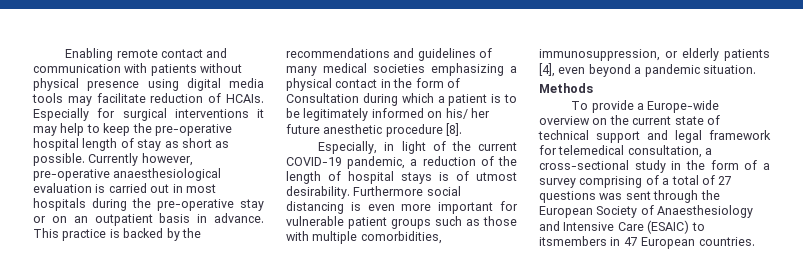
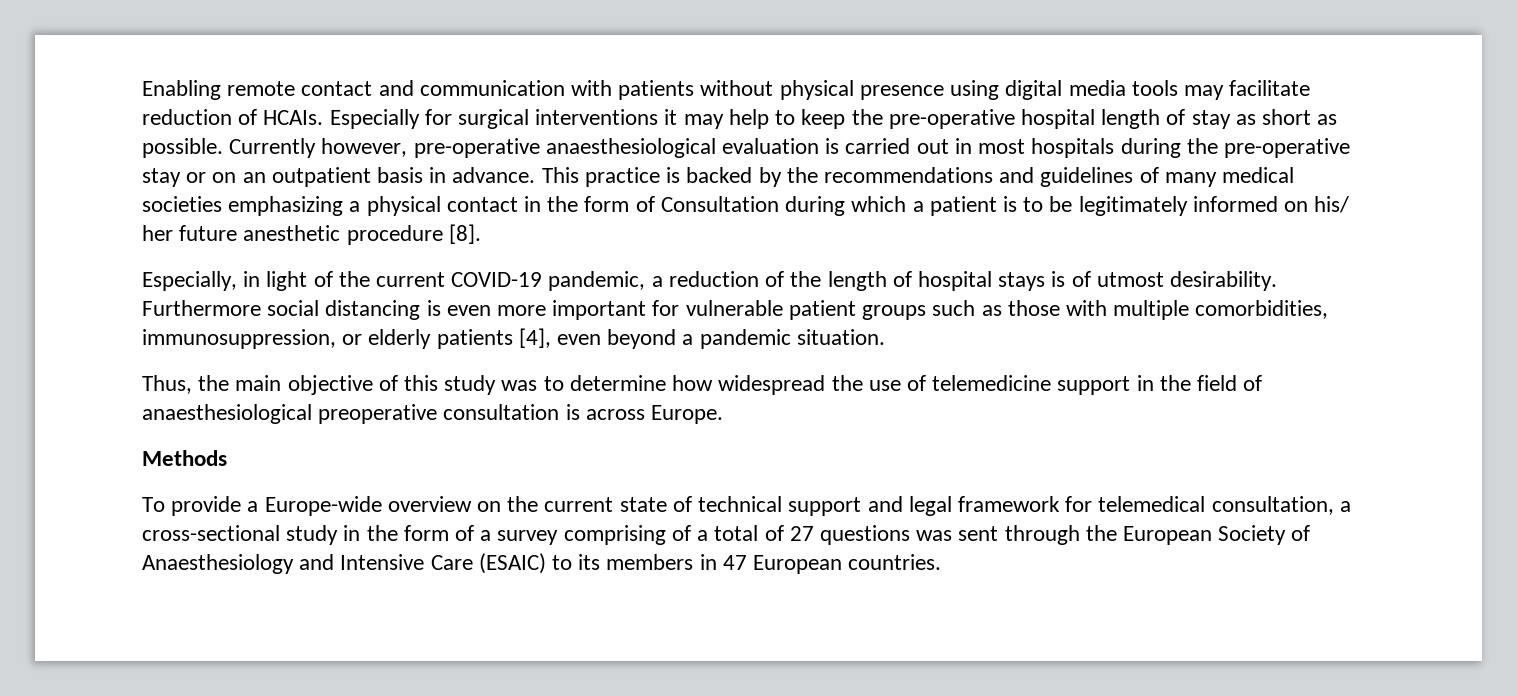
(756, 69) none -> [142,375,1263,395] [142,404,724,424] // Thus, the main objective of this study was to determine how widespread the use of telemedicine support in the field of anaesthesiological preoperative consultation is across Europe.
[539,236,607,246] itsmembers -> [578,554,694,570] its members

